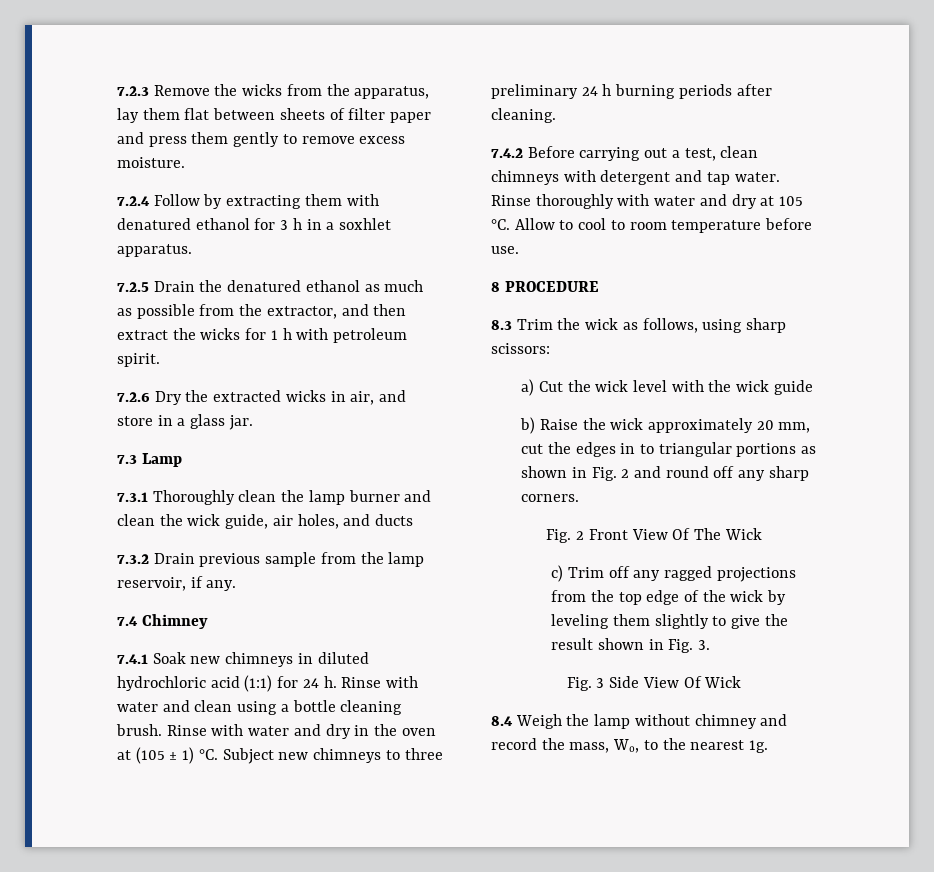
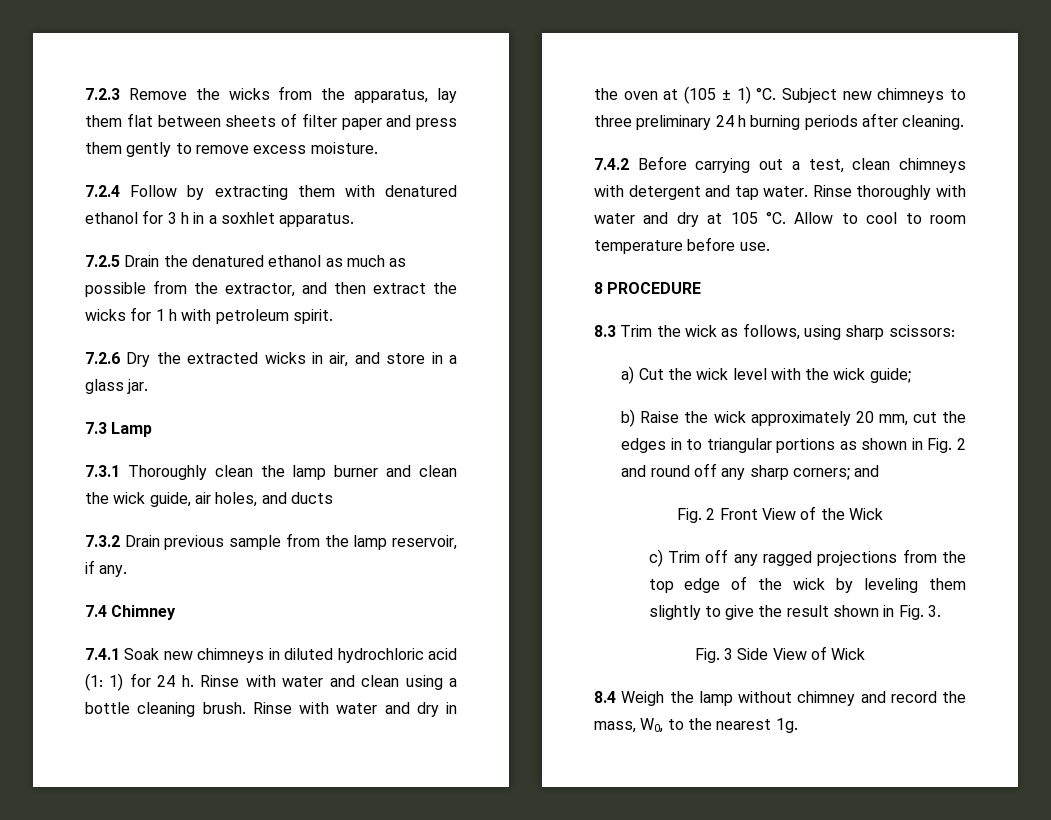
[244,675,273,692] (1:1) -> [85,673,124,691] (1: 1)
[773,380,813,395] guide -> [869,368,911,383] guide;
[521,494,580,502] corners. -> [792,465,880,480] corners; and
[672,528,721,540] Of The -> [800,506,845,520] of the
[683,676,702,688] Of -> [810,646,827,660] of

